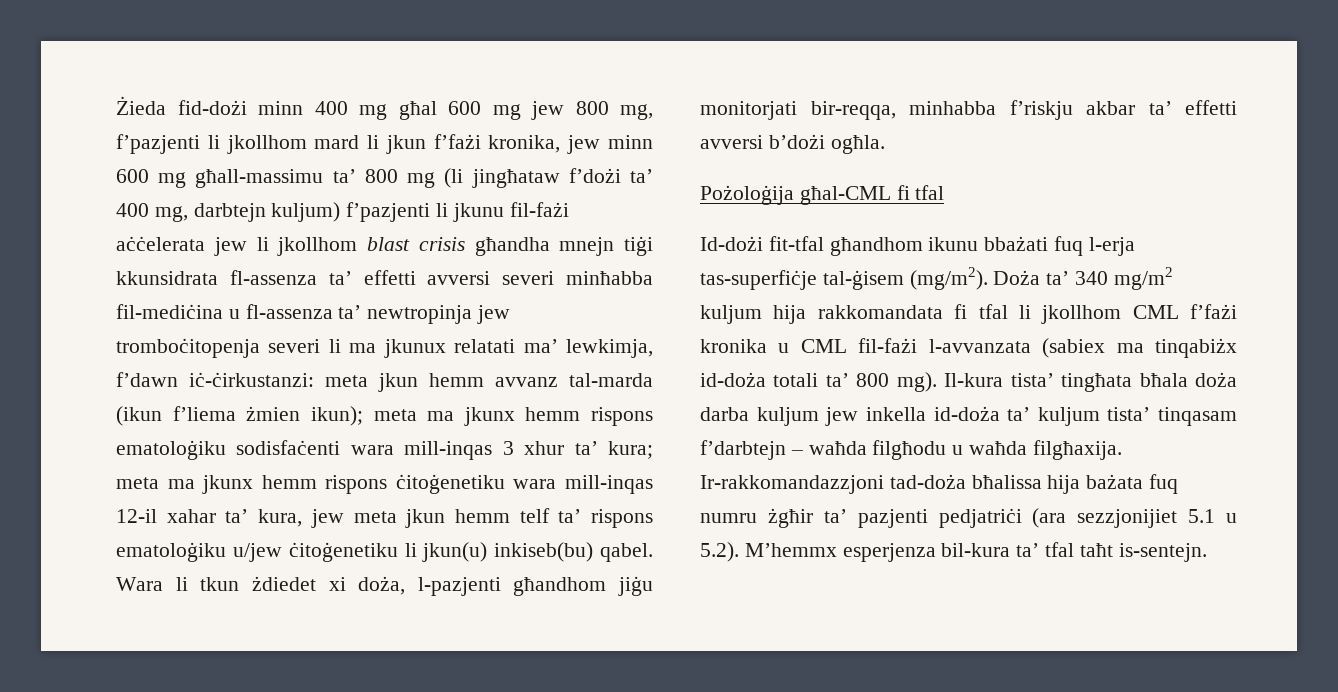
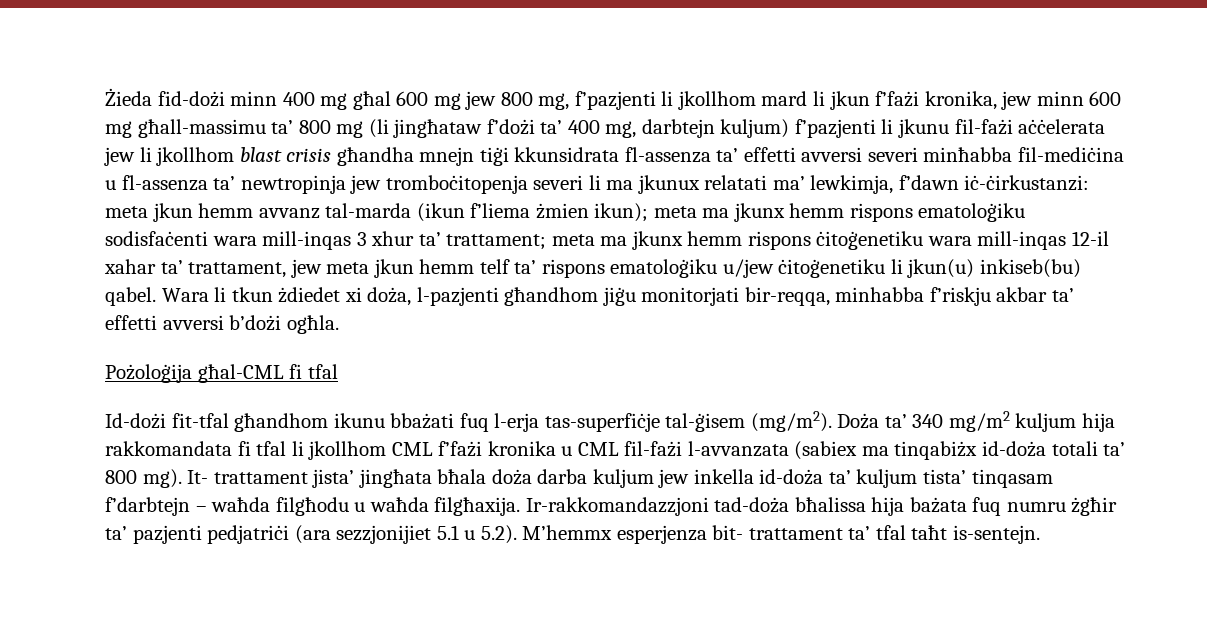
[608,441,654,459] kura; -> [446,234,547,250] trattament;
[258,509,303,527] kura, -> [188,262,287,278] trattament,
[944,373,1133,392] Il-kura tista’ tingħata -> [187,469,432,488] It- trattament jista’ jingħata
[941,543,1011,557] bil-kura -> [712,525,843,540] bit- trattament

